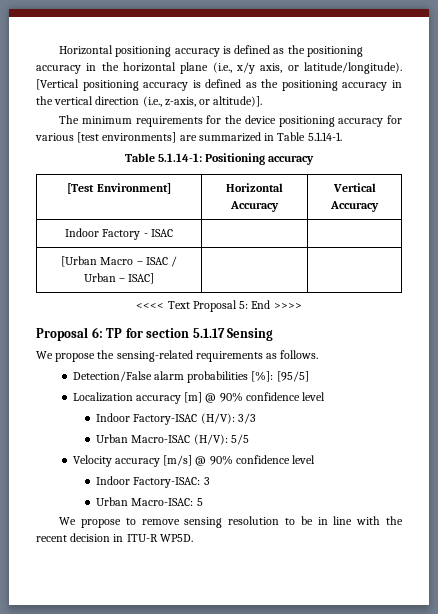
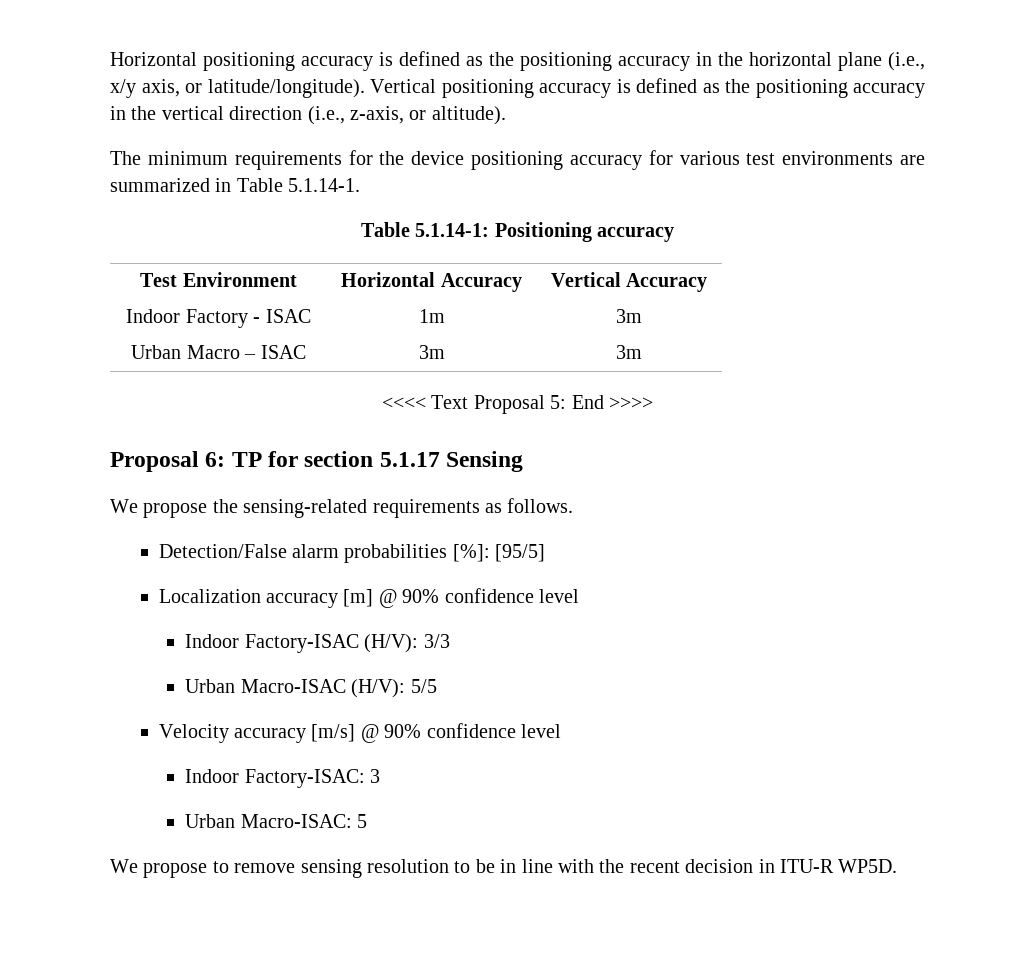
[36,79,79,90] [Vertical -> [370,79,436,93] Vertical
[213,96,263,107] altitude)]. -> [431,106,506,125] altitude).
[77,132,177,143] [test environments] -> [746,151,894,165] test environments
[67,183,171,194] [Test Environment] -> [140,272,297,287] Test Environment
[61,256,98,267] | // [Urban -> [418,309,445,323] [616,309,642,323] [131,345,182,359] 1m | 3m // Urban
[170,256,177,267] [83,273,155,284] / Urban – ISAC] | | -> [418,345,445,359] [616,345,642,359] | 3m | 3m

